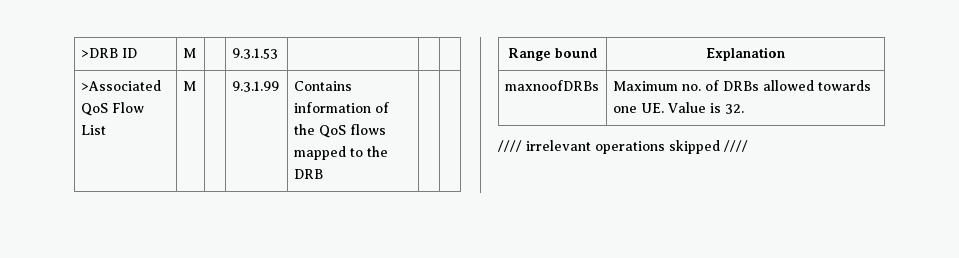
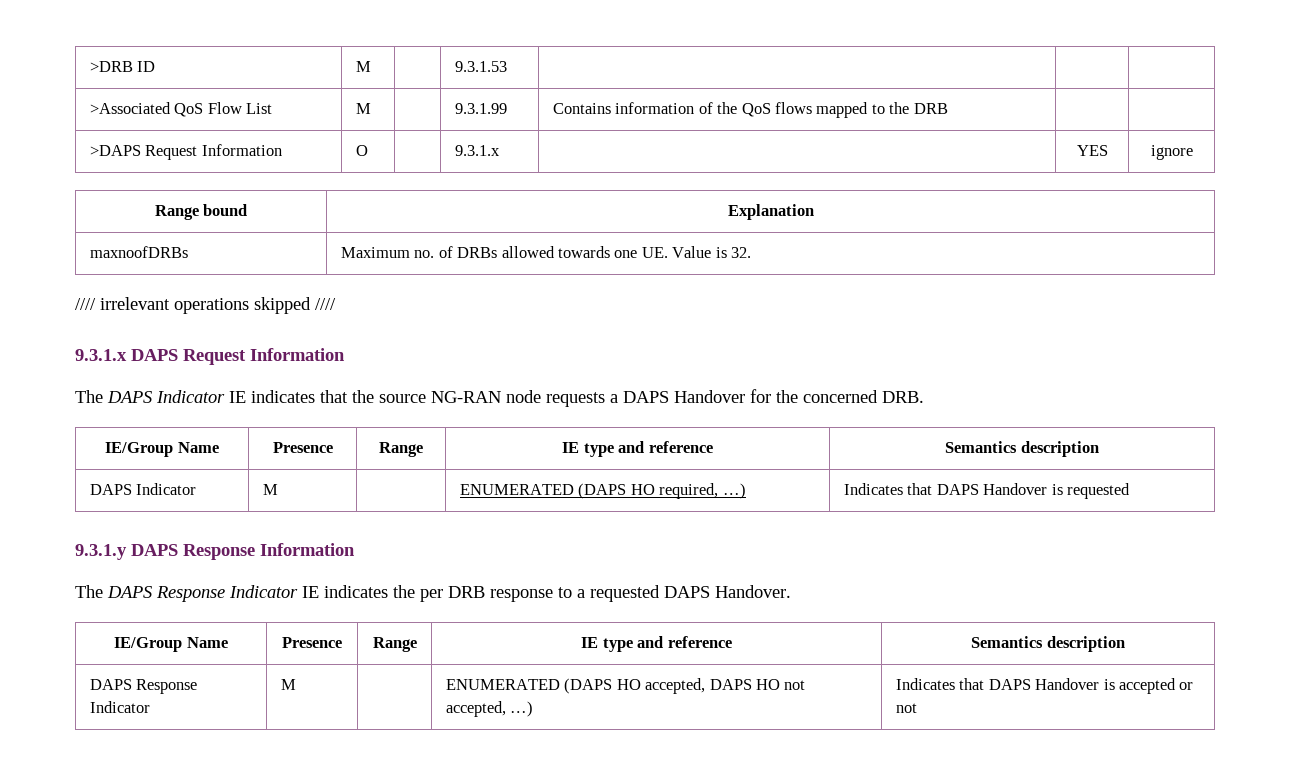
(323, 174) none -> [89,144,282,160] [355,145,368,156] [454,145,500,156] [1076,145,1108,156] [1150,145,1193,160] // >DAPS Request Information | O | | 9.3.1.x | | YES | ignore
(748, 146) none -> [75,348,345,365] [75,389,924,407] [105,442,219,457] [272,442,333,453] [379,442,423,457] [562,441,713,457] [945,441,1099,457] [89,483,197,495] [262,484,278,495] [459,483,746,499] [843,483,1131,499] [75,543,355,560] [75,585,791,602] [114,637,228,652] [282,637,342,648] [372,637,417,652] [581,636,732,652] [971,636,1125,652] [89,679,198,694] [89,701,150,713] [280,679,296,690] [445,678,806,694] [445,701,534,717] [895,678,1194,694] [895,703,917,713] // 9.3.1.x DAPS Request Information // The DAPS Indicator IE indicates that the source NG-RAN node requests a DAPS Handover for the concerned DRB. // IE/Group Name | Presence | Range | IE type and reference | Semantics description // DAPS Indicator | M | | ENUMERATED (DAPS HO required, …) | Indicates that DAPS Handover is requested // 9.3.1.y DAPS Response Information // The DAPS Response Indicator IE indicates the per DRB response to a requested DAPS Handover. // IE/Group Name | Presence | Range | IE type and reference | Semantics description // DAPS Response Indicator | M | | ENUMERATED (DAPS HO accepted, DAPS HO not accepted, …) | Indicates that DAPS Handover is accepted or not

